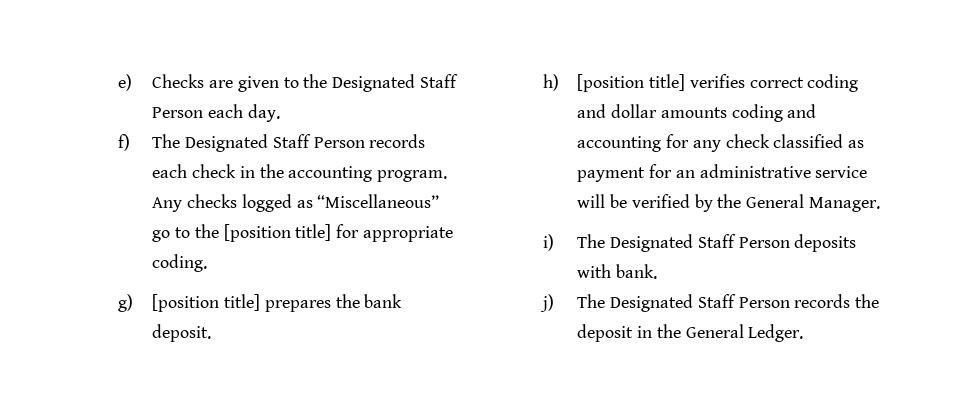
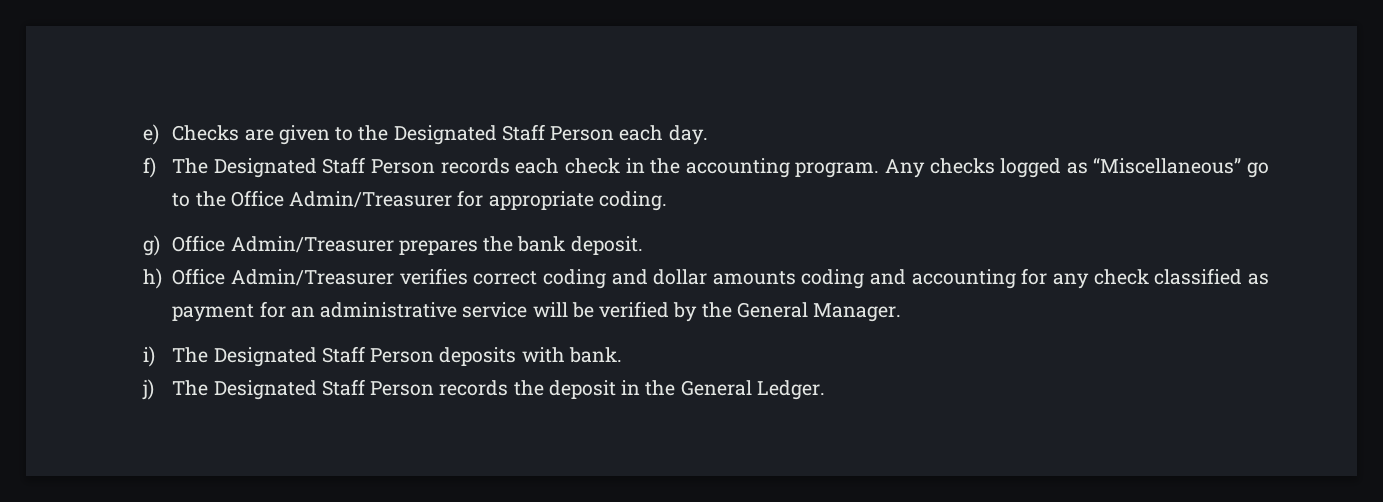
[223,224,332,242] [position title] -> [230,190,453,208] Office Admin/Treasurer
[152,294,261,312] [position title] -> [172,235,394,253] Office Admin/Treasurer
[577,74,686,92] [position title] -> [172,268,394,286] Office Admin/Treasurer

